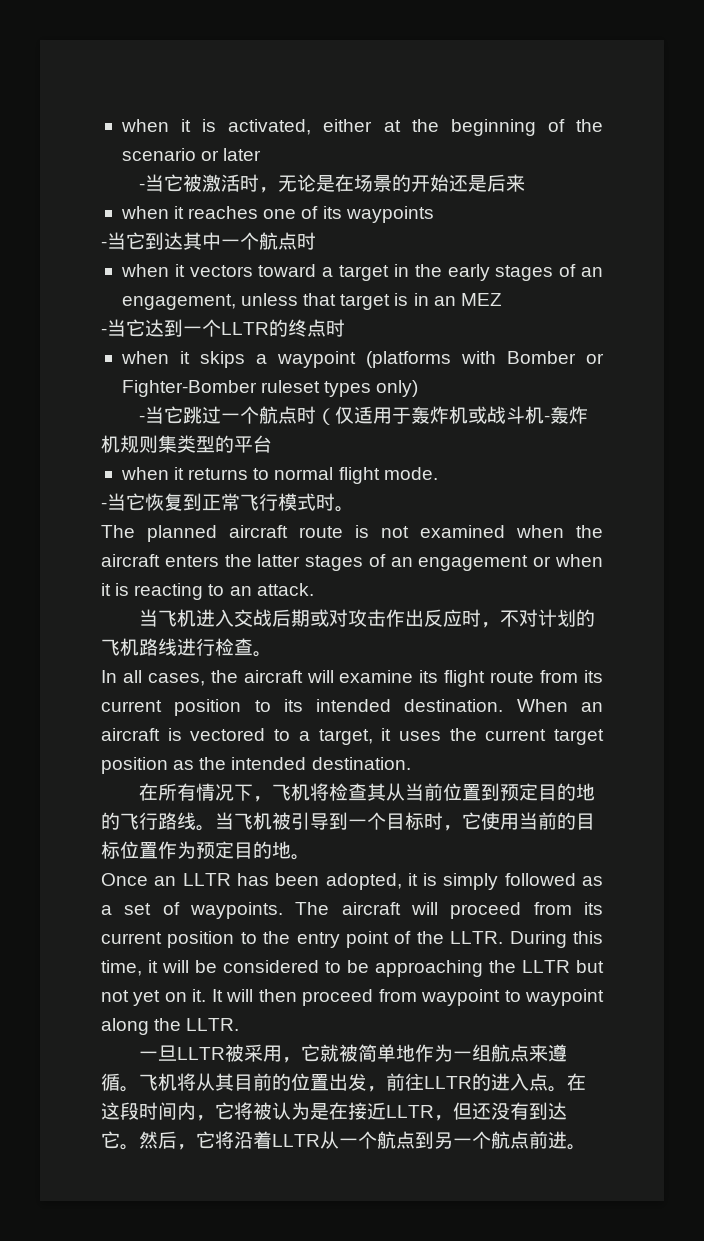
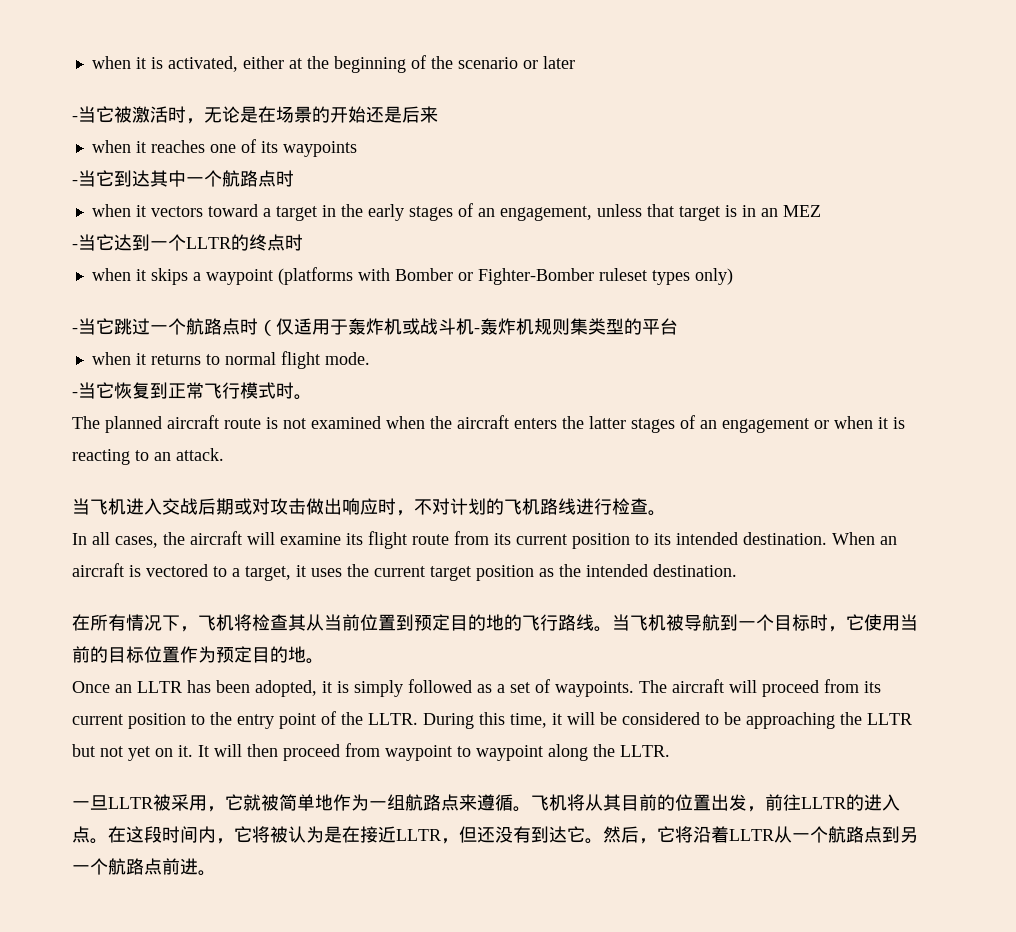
(278, 241) none -> [240,170,258,187] 路
(278, 415) none -> [204,318,222,335] 路
[385,609,443,627] 作出反 -> [306,498,360,515] 做出响
[291,812,329,830] 引导 -> [684,614,720,631] 导航
(510, 1053) none -> [423,794,441,811] 路
(396, 1140) none -> [846,826,864,843] 路
(510, 1140) none -> [126,858,144,875] 路

